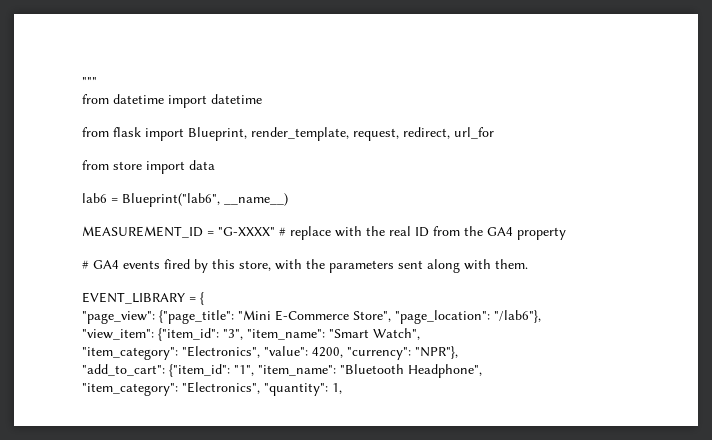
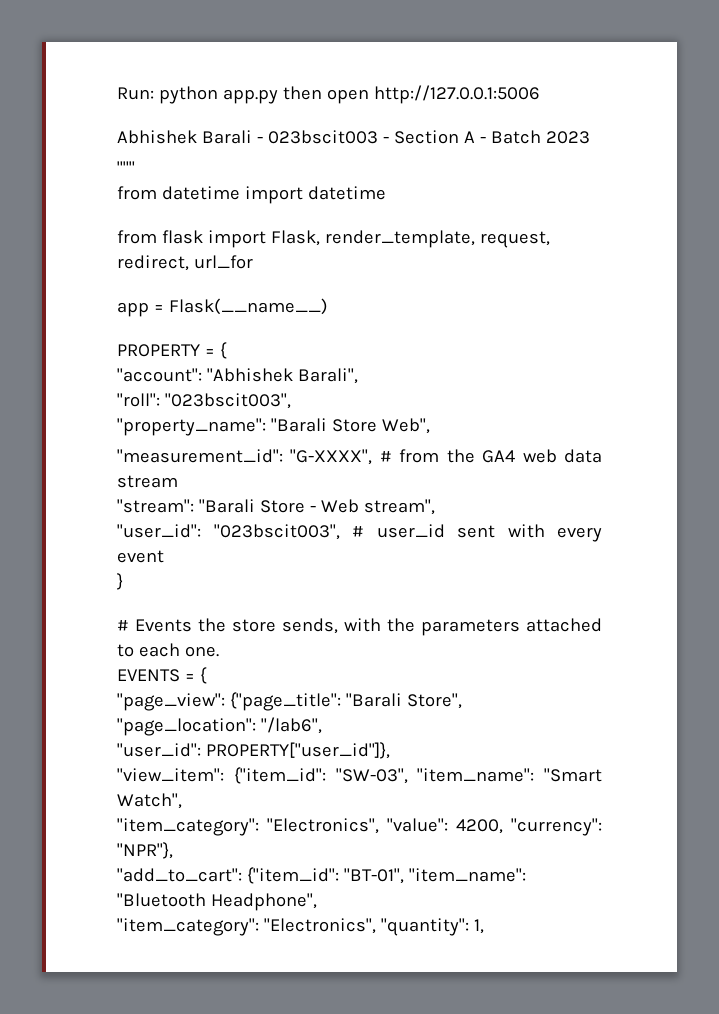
(82, 81) none -> [117,85,540,104] [117,130,590,144] Run: python app.py then open http://127.0.0.1:5006 // Abhishek Barali - 023bscit003 - Section A - Batch 2023 //
[188,127,247,141] Blueprint, -> [270,230,320,246] Flask,
[82,160,215,174] [82,193,288,207] [82,226,566,240] [82,259,528,273] [82,292,204,305] [82,310,541,324] from store import data // lab6 = Blueprint("lab6", __name__) // MEASUREMENT_ID = "G-XXXX" # replace with the real ID from the GA4 property // # GA4 events fired by this store, with the parameters sent along with them. // EVENT_LIBRARY = { // "page_view": {"page_title": "Mini E-Commerce Store", "page_location": "/lab6"}, -> [117,298,328,317] [117,342,227,359] [117,368,358,384] [117,393,291,409] [117,418,430,436] [117,449,603,465] [117,475,178,488] [117,499,435,515] [117,524,602,542] [117,550,164,563] [117,573,123,590] [117,618,602,636] [117,643,219,657] [117,667,207,684] [117,692,462,711] [117,717,322,736] [117,742,390,759] app = Flask(__name__) // PROPERTY = { // "account": "Abhishek Barali", // "roll": "023bscit003", // "property_name": "Barali Store Web", // "measurement_id": "G-XXXX", # from the GA4 web data stream // "stream": "Barali Store - Web stream", // "user_id": "023bscit003", # user_id sent with every event // } // # Events the store sends, with the parameters attached to each one. // EVENTS = { // "page_view": {"page_title": "Barali Store", "page_location": "/lab6", // "user_id": PROPERTY["user_id"]},
[223,329,243,340] "3", -> [335,768,408,784] "SW-03",
[234,365,254,376] "1", -> [343,868,404,884] "BT-01",

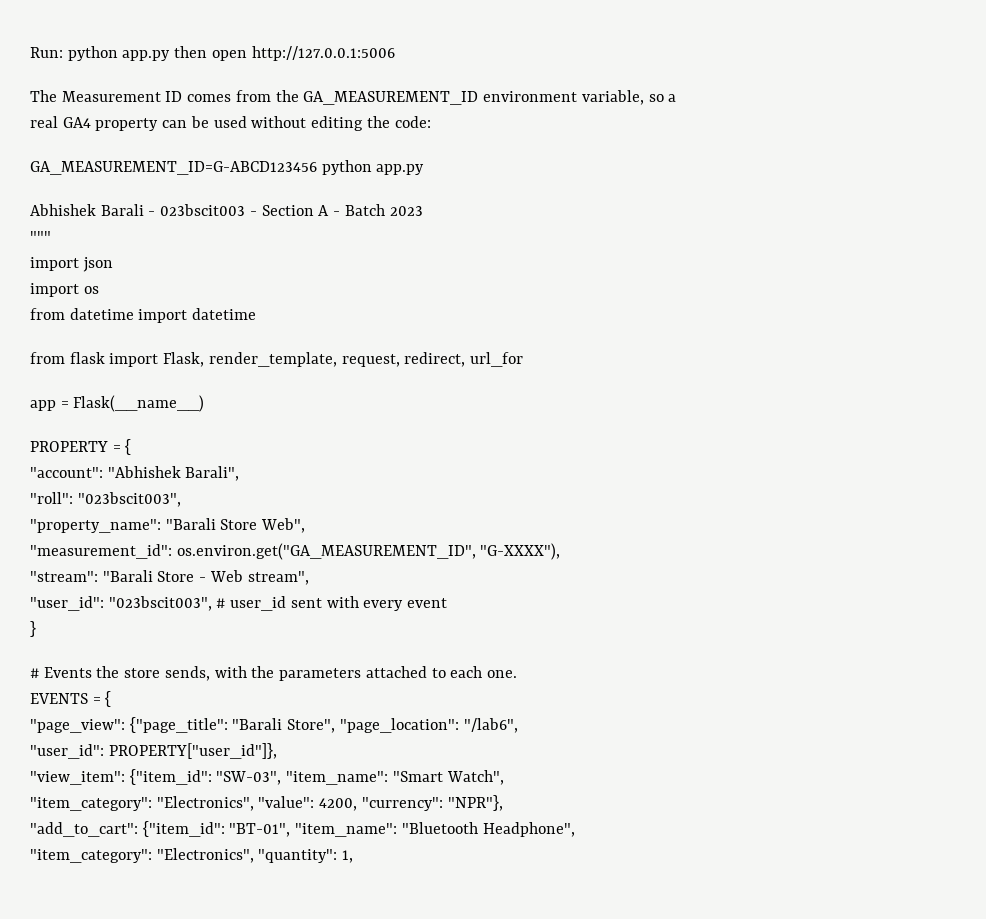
(540, 94) none -> [30,90,677,105] [30,116,431,131] [30,160,425,175] // The Measurement ID comes from the GA_MEASUREMENT_ID environment variable, so a // real GA4 property can be used without editing the code: // GA_MEASUREMENT_ID=G-ABCD123456 python app.py
(135, 167) none -> [30,257,113,272] [30,283,99,297] // import json // import os
[290,449,603,465] [117,475,178,488] "G-XXXX", # from the GA4 web data stream -> [176,543,561,560] os.environ.get("GA_MEASUREMENT_ID", "G-XXXX"),

